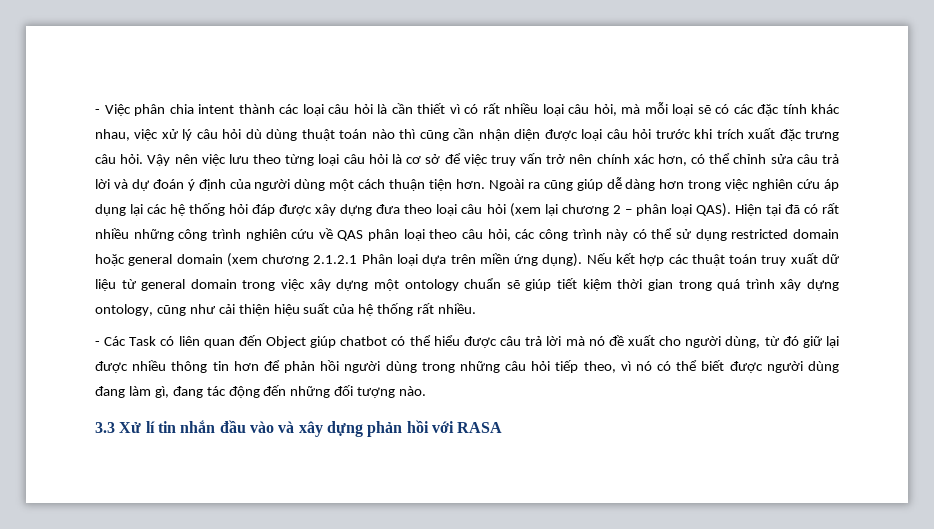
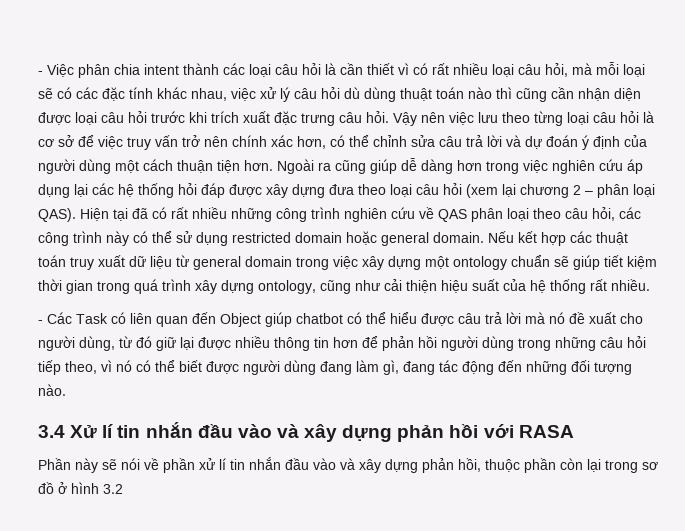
[176,253,583,267] domain (xem chương 2.1.2.1 Phân loại dựa trên miền ứng dụng). -> [433,232,484,243] domain.
[95,422,115,433] 3.3 -> [38,425,65,438] 3.4
(503, 427) none -> [38,457,658,473] [38,482,123,494] // Phần này sẽ nói về phần xử lí tin nhắn đầu vào và xây dựng phản hồi, thuộc phần còn lại trong sơ đồ ở hình 3.2

